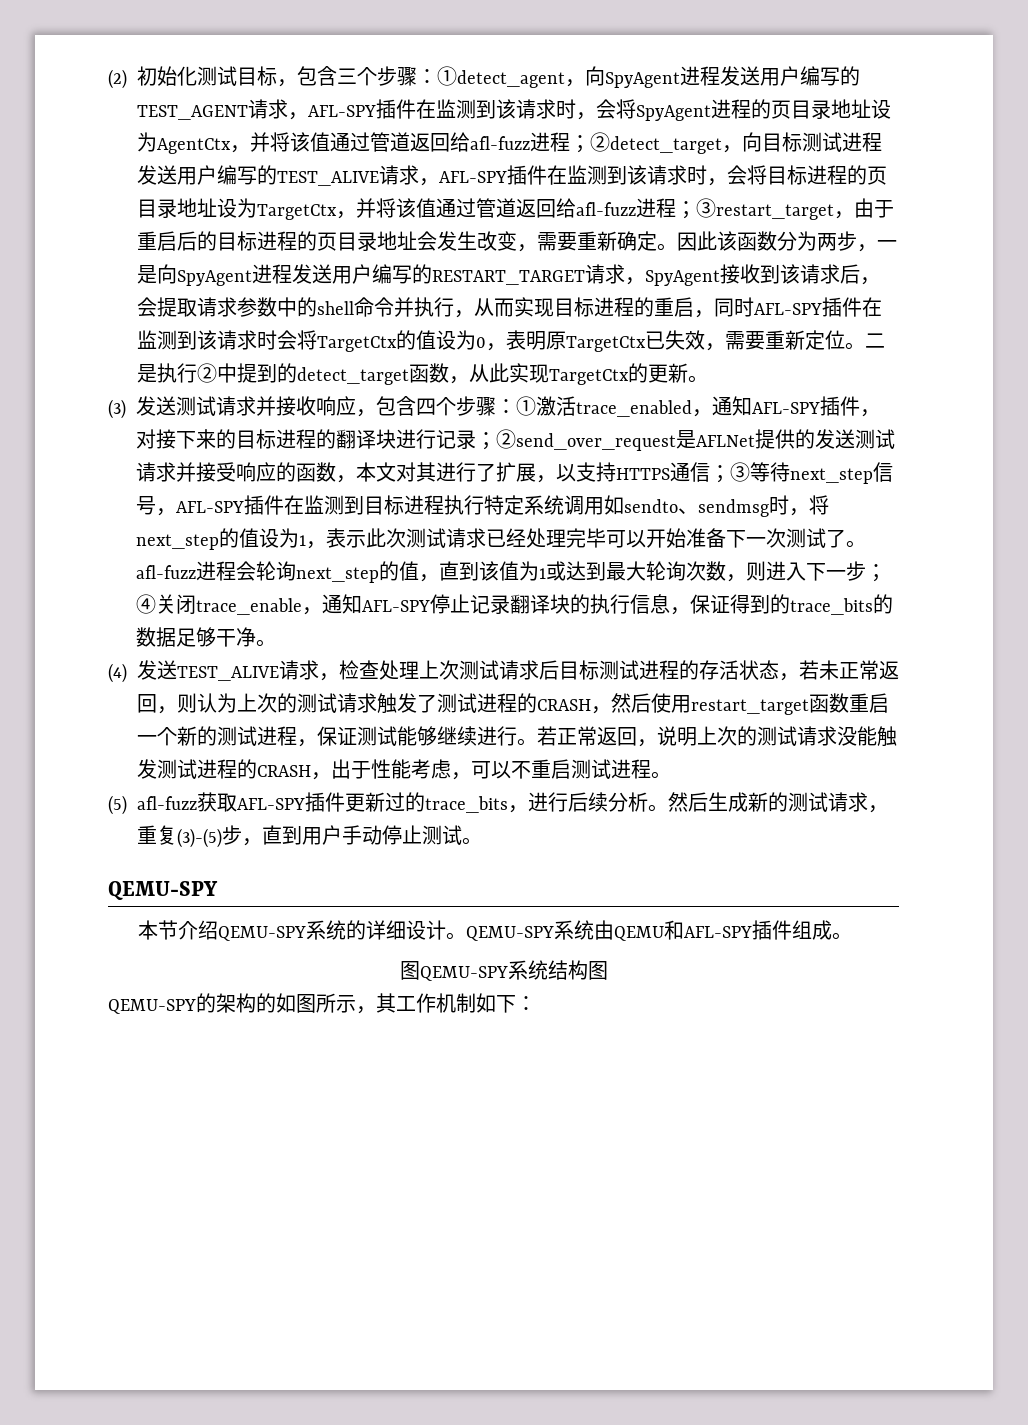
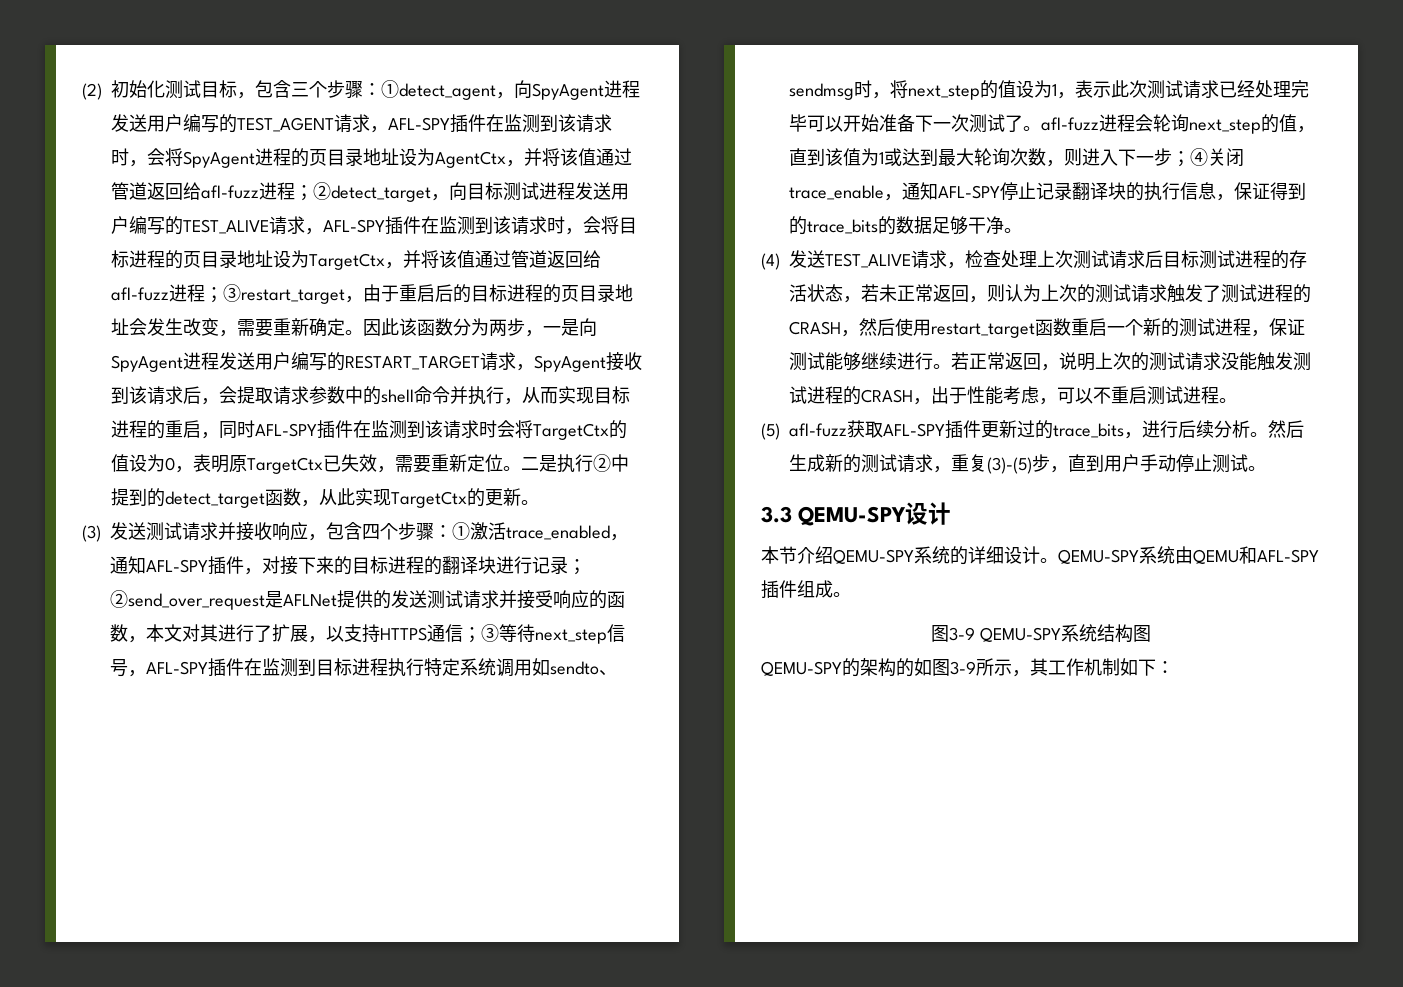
[108,881,218,900] QEMU-SPY -> [761,502,952,526] 3.3 QEMU-SPY设计
(420, 970) none -> [949,627,976,641] 3-9
(316, 1003) none -> [950,661,976,675] 3-9

